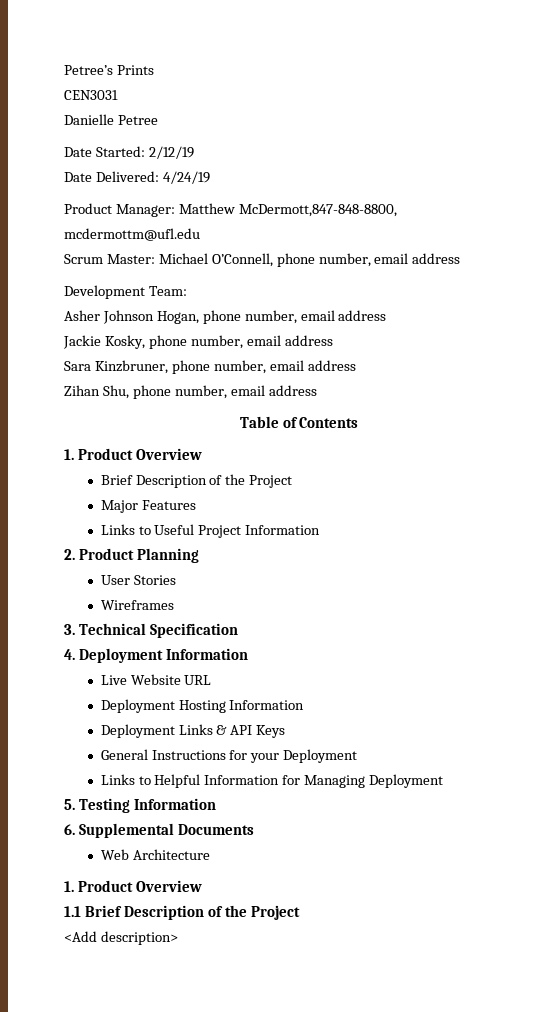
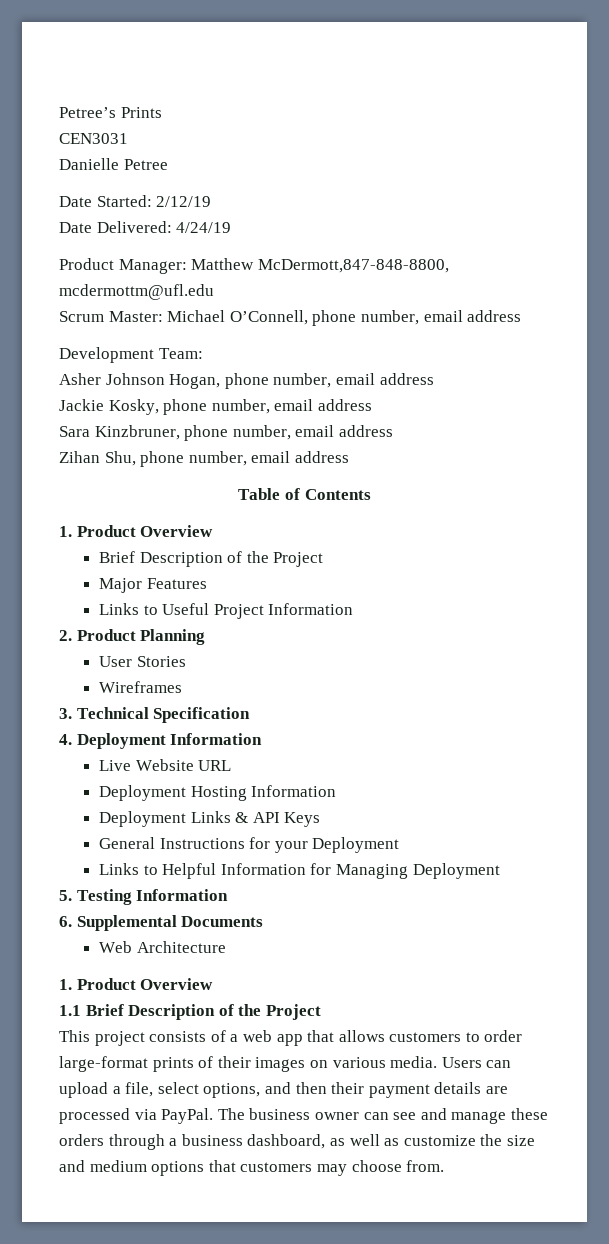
[64,931,178,945] <Add description> -> [59,1030,523,1046] [59,1056,512,1072] [59,1082,508,1098] [59,1108,548,1124] [59,1134,535,1150] [59,1160,445,1176] This project consists of a web app that allows customers to order large-format prints of their images on various media. Users can upload a file, select options, and then their payment details are processed via PayPal. The business owner can see and manage these orders through a business dashboard, as well as customize the size and medium options that customers may choose from.

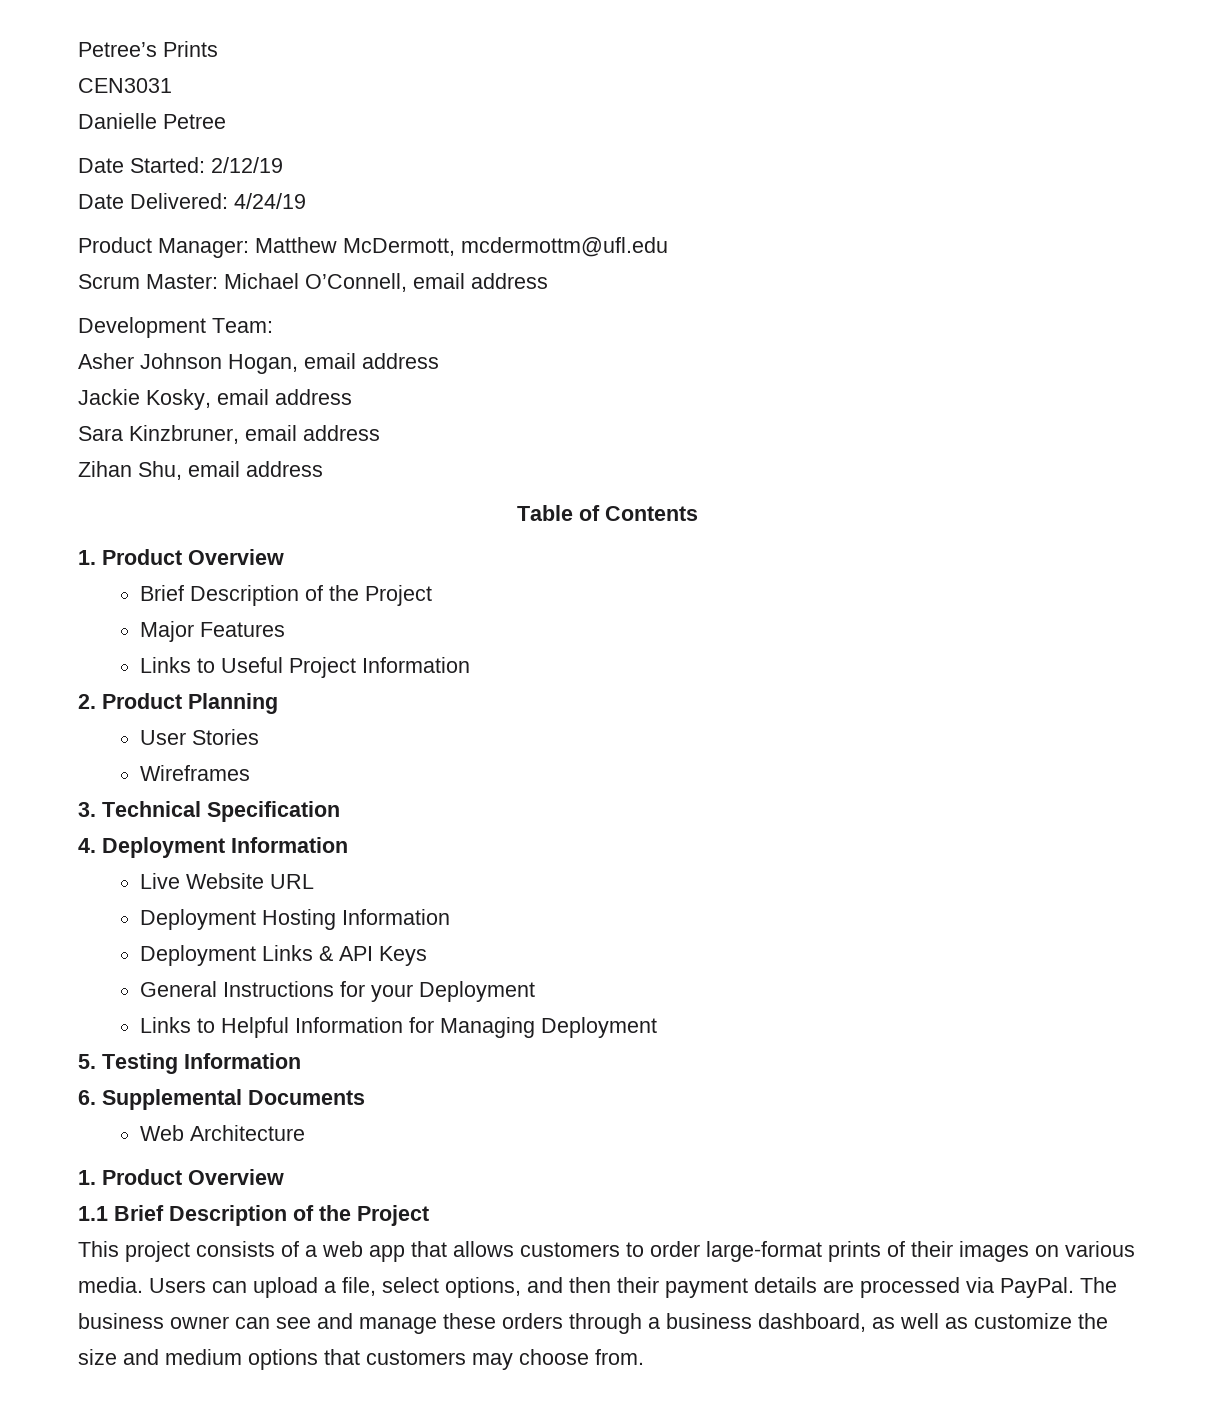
[257,259,449,273] McDermott,847-848-8800, -> [343,238,455,256] McDermott,
[312,310,419,326] phone number, -> (407, 282) none
[224,373,332,389] phone number, -> (298, 364) none
[163,399,270,415] phone number, -> (211, 399) none
[184,425,291,441] phone number, -> (239, 434) none
[140,451,247,467] phone number, -> (182, 470) none

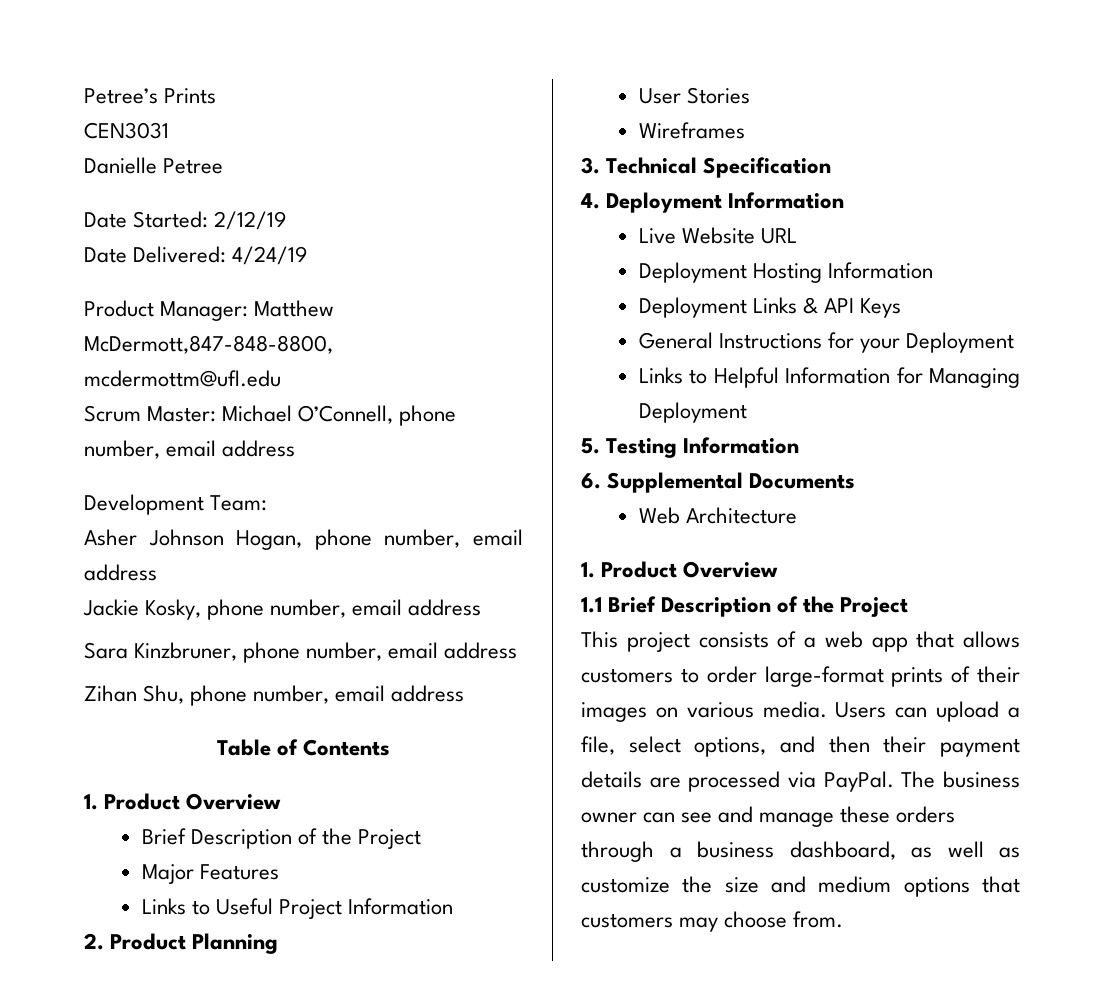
[343,238,455,256] McDermott, -> [84,335,333,354] McDermott,847-848-8800,
(407, 282) none -> [399,405,457,426] [84,440,160,459] phone number,
(298, 364) none -> [314,529,461,550] phone number,
(211, 399) none -> [207,599,347,620] phone number,
(239, 434) none -> [243,642,383,663] phone number,
(182, 470) none -> [190,685,330,706] phone number,

